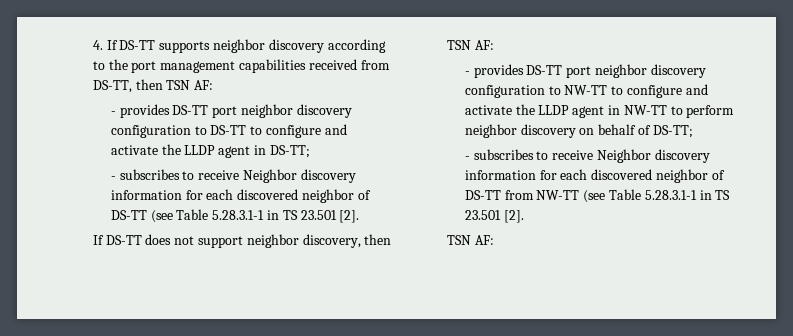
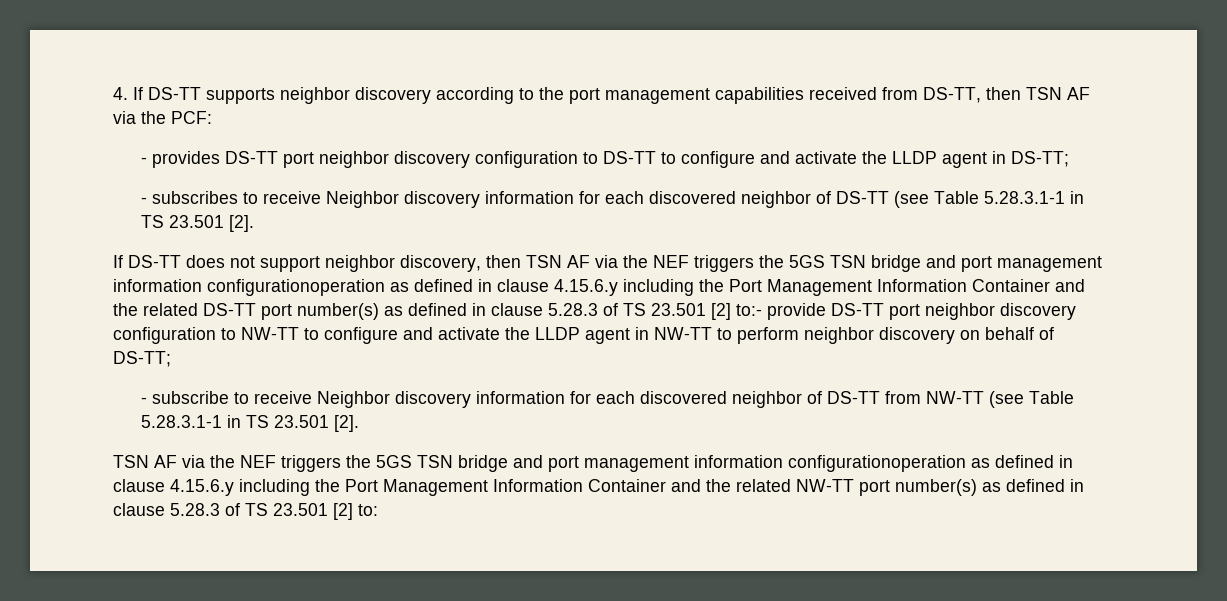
[194,80,214,90] AF: -> [1067,87,1091,100] [113,111,213,124] AF via the PCF:
[474,40,494,50] [464,64,524,78] AF: // - provides -> [567,255,1103,272] [113,279,1086,296] [113,303,827,320] AF via the NEF triggers the 5GS TSN bridge and port management information configurationoperation as defined in clause 4.15.6.y including the Port Management Information Container and the related DS-TT port number(s) as defined in clause 5.28.3 of TS 23.501 [2] to:- provide
[473,149,534,160] subscribes -> [151,391,229,404] subscribe
[474,235,494,245] AF: -> [154,455,1074,472] [113,479,1085,496] [113,503,379,520] AF via the NEF triggers the 5GS TSN bridge and port management information configurationoperation as defined in clause 4.15.6.y including the Port Management Information Container and the related NW-TT port number(s) as defined in clause 5.28.3 of TS 23.501 [2] to:

